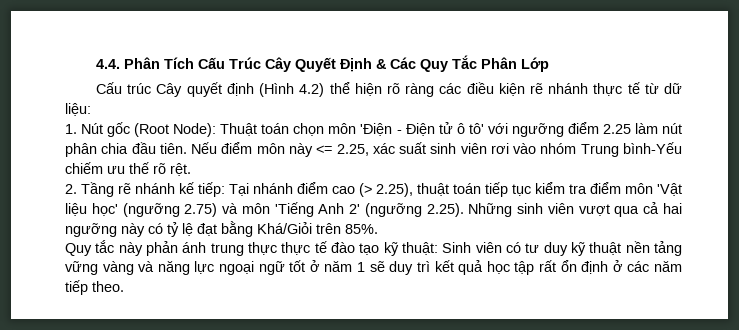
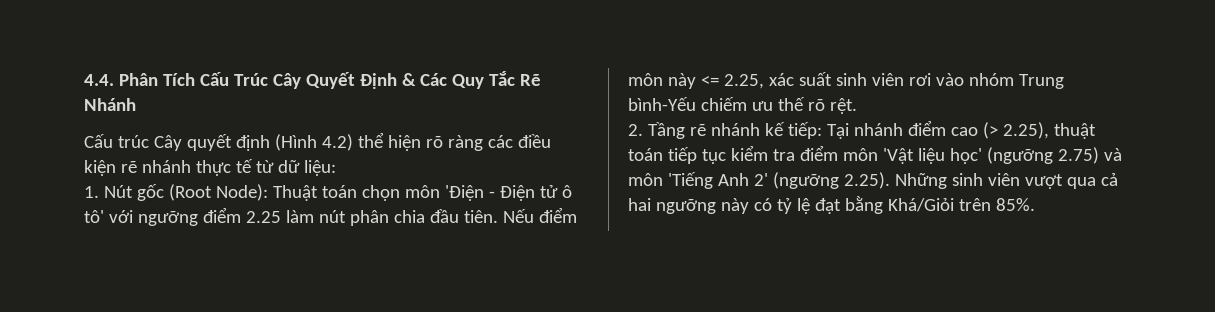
[481,57,550,72] Phân Lớp -> [519,74,541,86] [84,98,136,111] Rẽ Nhánh
[65,240,682,256] [65,260,683,275] [65,280,124,295] // Quy tắc này phản ánh trung thực thực tế đào tạo kỹ thuật: Sinh viên có tư duy kỹ thuật nền tảng vững vàng và năng lực ngoại ngữ tốt ở năm 1 sẽ duy trì kết quả học tập rất ổn định ở các năm tiếp theo. -> (1035, 204) none

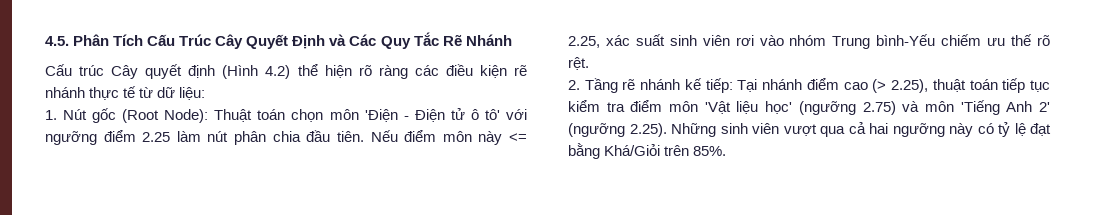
[84,74,114,86] 4.4. -> [45,36,69,46] 4.5.
[401,73,416,86] & -> [329,34,347,46] và

